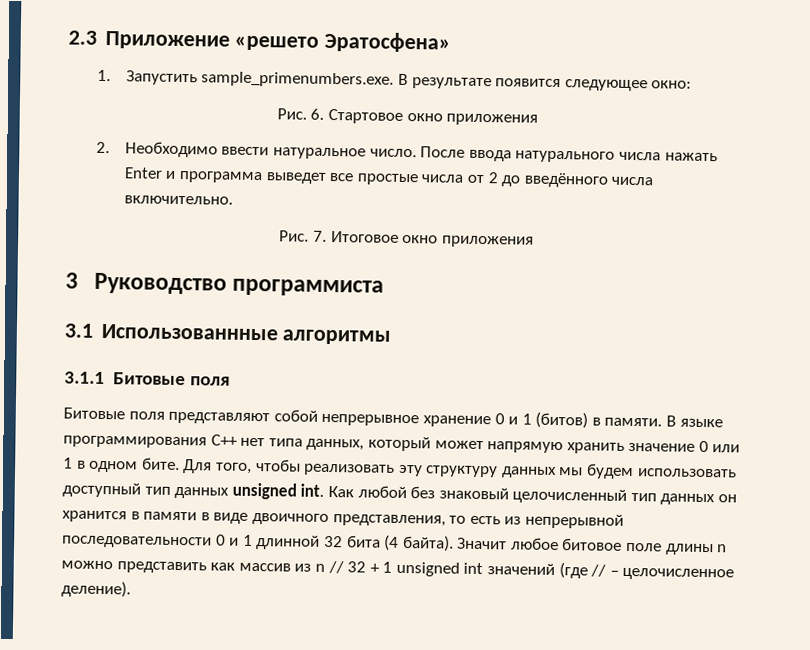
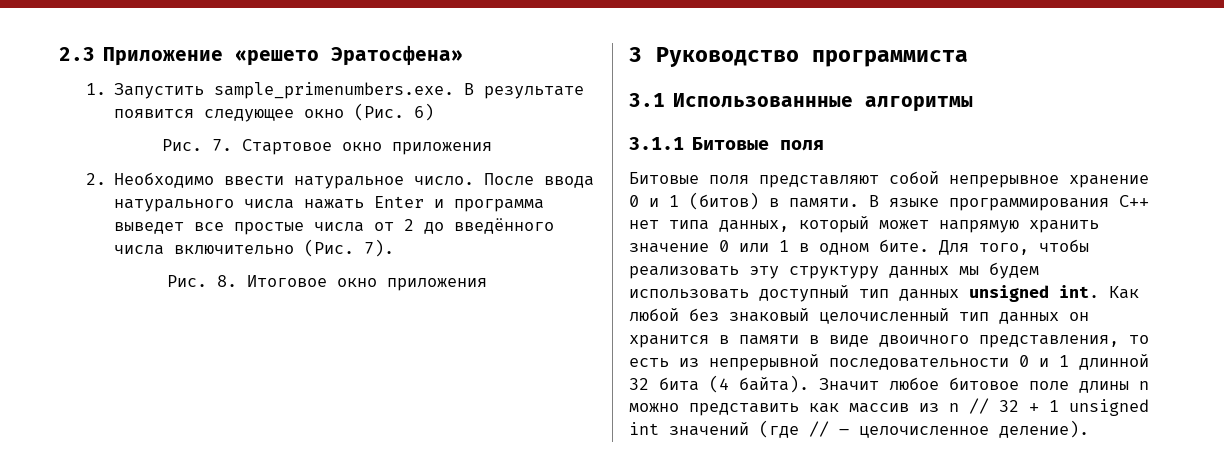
[651,80,693,89] [276,108,325,120] окно: // Рис. 6. -> [303,103,434,121] [162,139,232,151] окно (Рис. 6) // Рис. 7.
[123,195,233,205] [279,230,327,242] включительно. // Рис. 7. -> [173,239,394,257] [167,275,237,287] включительно (Рис. 7). // Рис. 8.

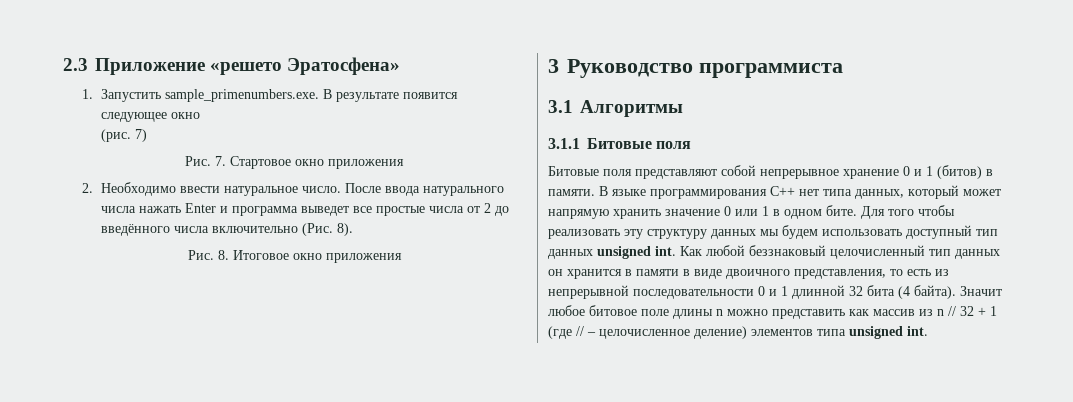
[353,103,434,121] (Рис. 6) -> [101,129,148,142] // (рис. 7)
[363,239,394,257] 7). -> [337,223,354,236] 8).
[673,93,974,112] Использованнные алгоритмы -> [580,100,683,117] Алгоритмы
[979,243,1029,255] того, -> [888,209,914,216] того
[689,308,809,322] без знаковый -> [749,245,826,256] беззнаковый
[1069,399,1149,416] [629,422,749,436] unsigned int значений -> (997, 311) none
[999,420,1089,438] деление). -> [694,326,928,339] деление) элементов типа unsigned int.

